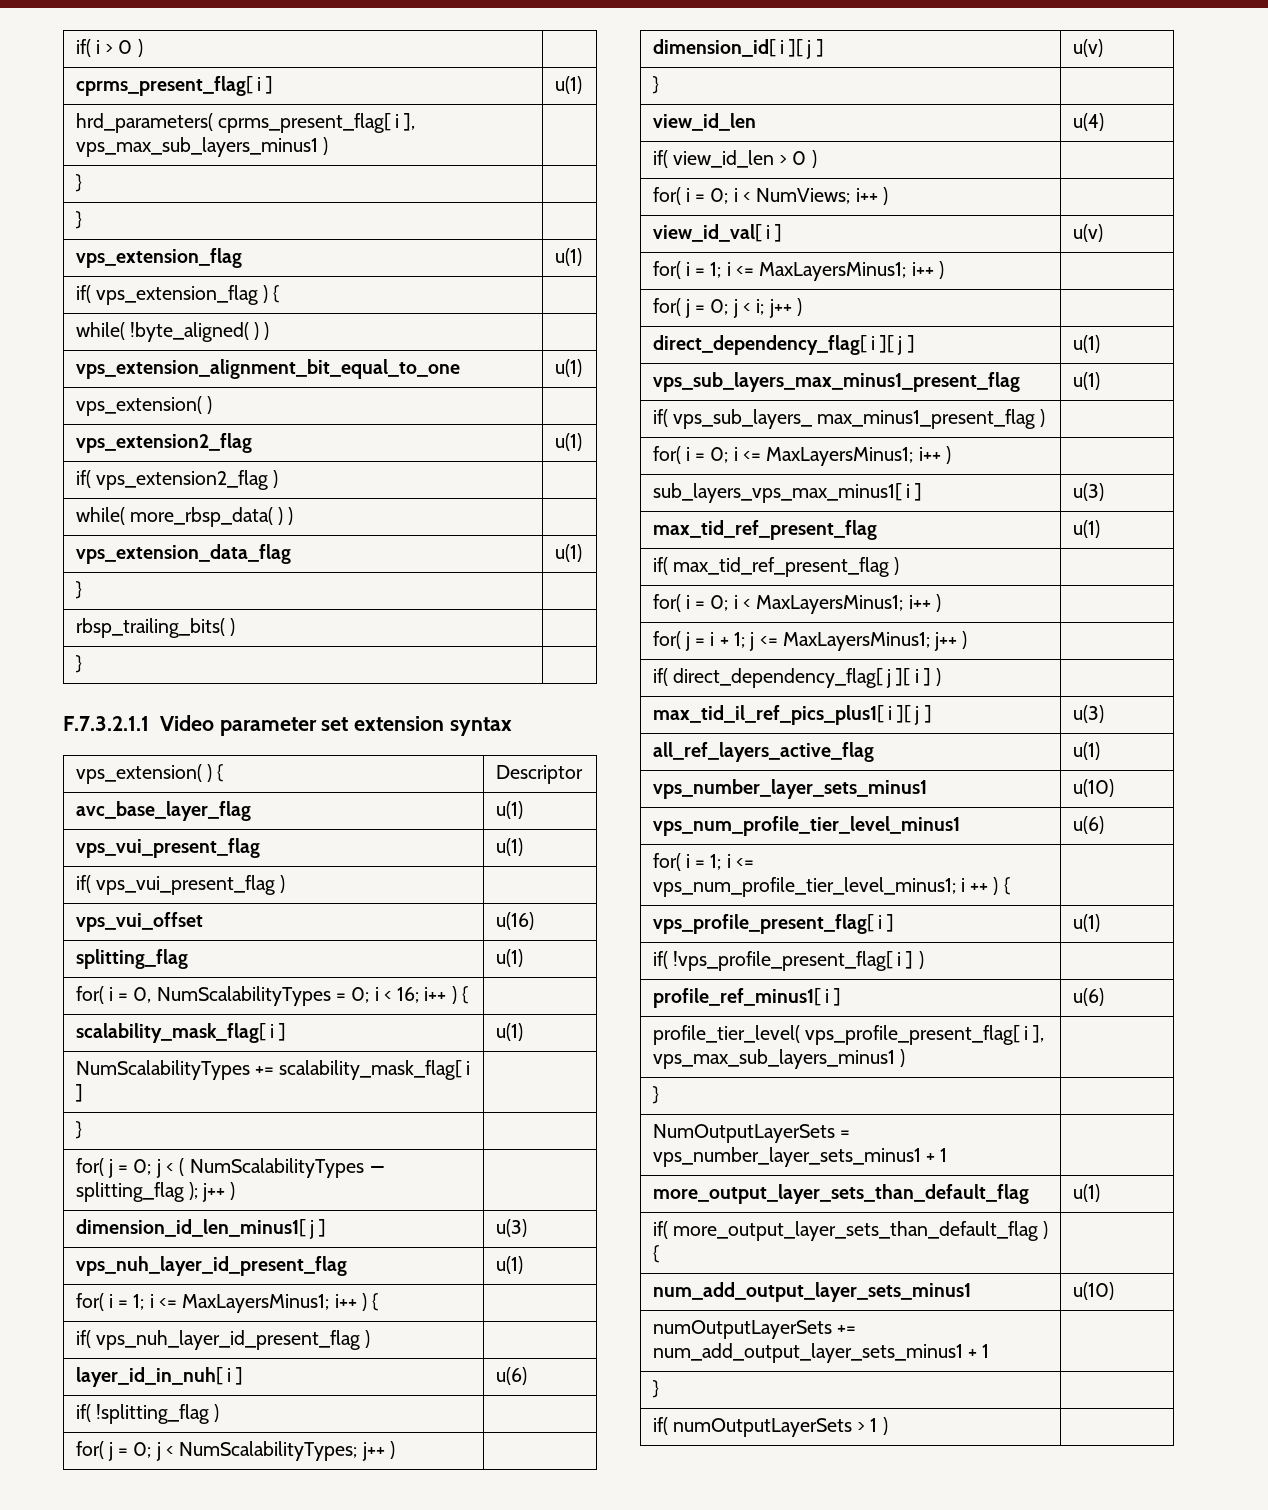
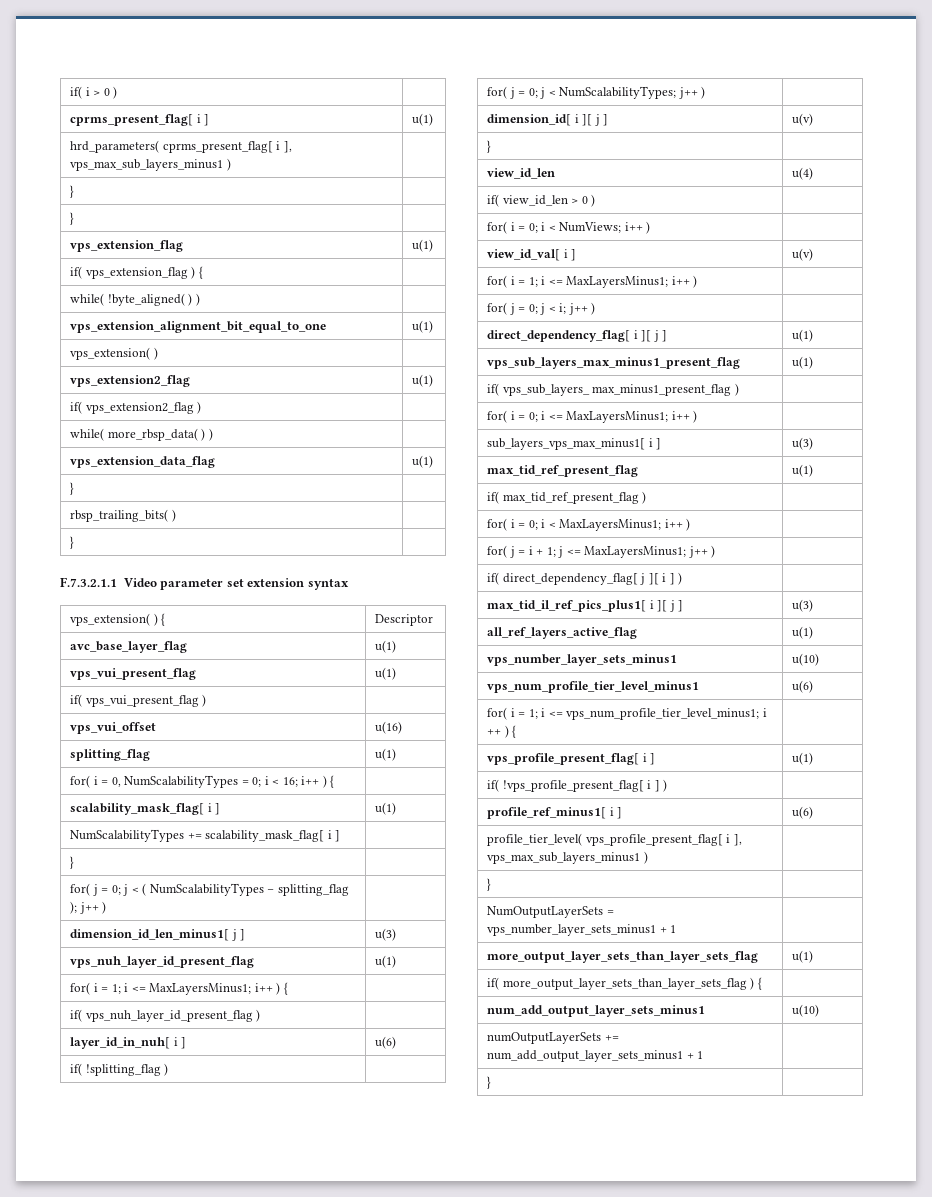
[652,1184,1029,1204] [1072,1184,1100,1202] [652,1221,1038,1241] more_output_layer_sets_than_default_flag | u(1) // if( more_output_layer_sets_than_default_flag -> [487,951,759,963] [792,950,814,963] [487,977,747,990] more_output_layer_sets_than_layer_sets_flag | u(1) // if( more_output_layer_sets_than_layer_sets_flag
[652,1417,888,1437] // if( numOutputLayerSets > 1 ) | -> (492, 1082) none

